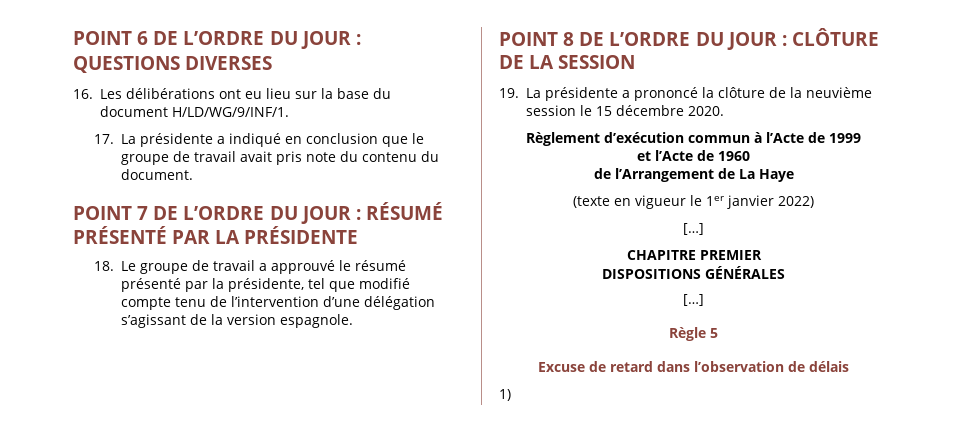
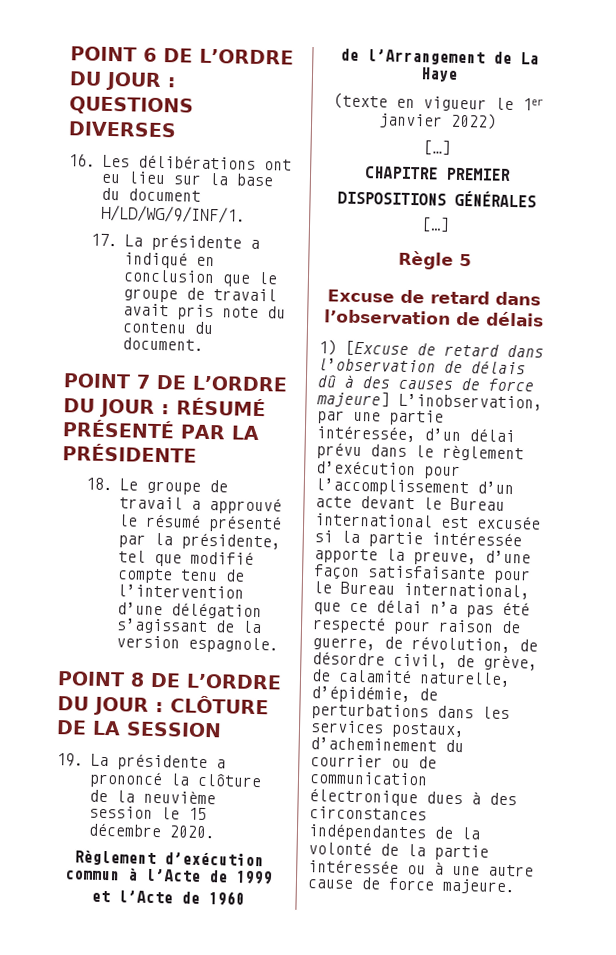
(511, 395) none -> [345,340,544,358] [318,358,526,375] [317,374,534,392] [316,391,543,411] [317,409,444,426] [316,425,516,443] [316,442,524,462] [316,460,461,480] [315,478,514,497] [315,496,505,511] [315,513,541,530] [314,530,522,548] [314,548,531,566] [313,564,531,584] [313,581,530,600] [313,599,530,618] [312,616,521,635] [312,636,538,654] [312,651,538,671] [311,668,511,688] [311,685,438,704] [311,703,510,721] [310,720,465,739] [310,737,464,753] [310,754,437,769] [309,771,428,786] [309,788,517,807] [309,806,427,821] [308,823,481,842] [308,841,489,861] [308,859,534,877] [307,877,516,895] [Excuse de retard dans l’observation de délais dû à des causes de force majeure] L’inobservation, par une partie intéressée, d’un délai prévu dans le règlement d’exécution pour l’accomplissement d’un acte devant le Bureau international est excusée si la partie intéressée apporte la preuve, d’une façon satisfaisante pour le Bureau international, que ce délai n’a pas été respecté pour raison de guerre, de révolution, de désordre civil, de grève, de calamité naturelle, d’épidémie, de perturbations dans les services postaux, d’acheminement du courrier ou de communication électronique dues à des circonstances indépendantes de la volonté de la partie intéressée ou à une autre cause de force majeure.

